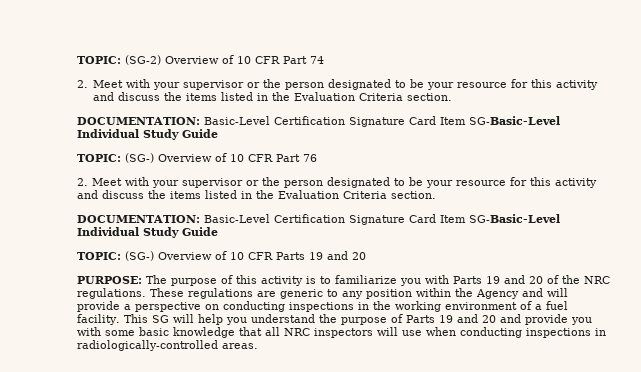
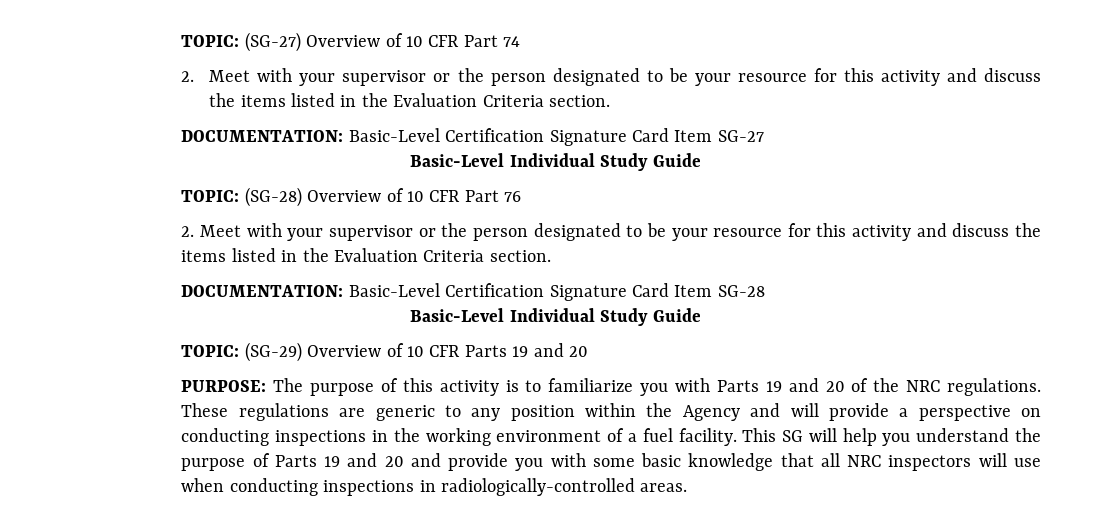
[76,55,161,65] TOPIC: (SG-2) -> [181,32,301,52] TOPIC: (SG-27)
[468,116,560,125] [76,129,218,140] [76,153,154,163] SG-Basic-Level Individual Study Guide // TOPIC: (SG-) -> [717,130,764,142] [410,153,701,171] [181,187,302,207] SG-27 // Basic-Level Individual Study Guide // TOPIC: (SG-28)
[468,214,560,223] [76,227,218,238] [76,251,154,261] SG-Basic-Level Individual Study Guide // TOPIC: (SG-) -> [717,285,765,297] [410,308,701,326] [181,342,302,362] SG-28 // Basic-Level Individual Study Guide // TOPIC: (SG-29)

